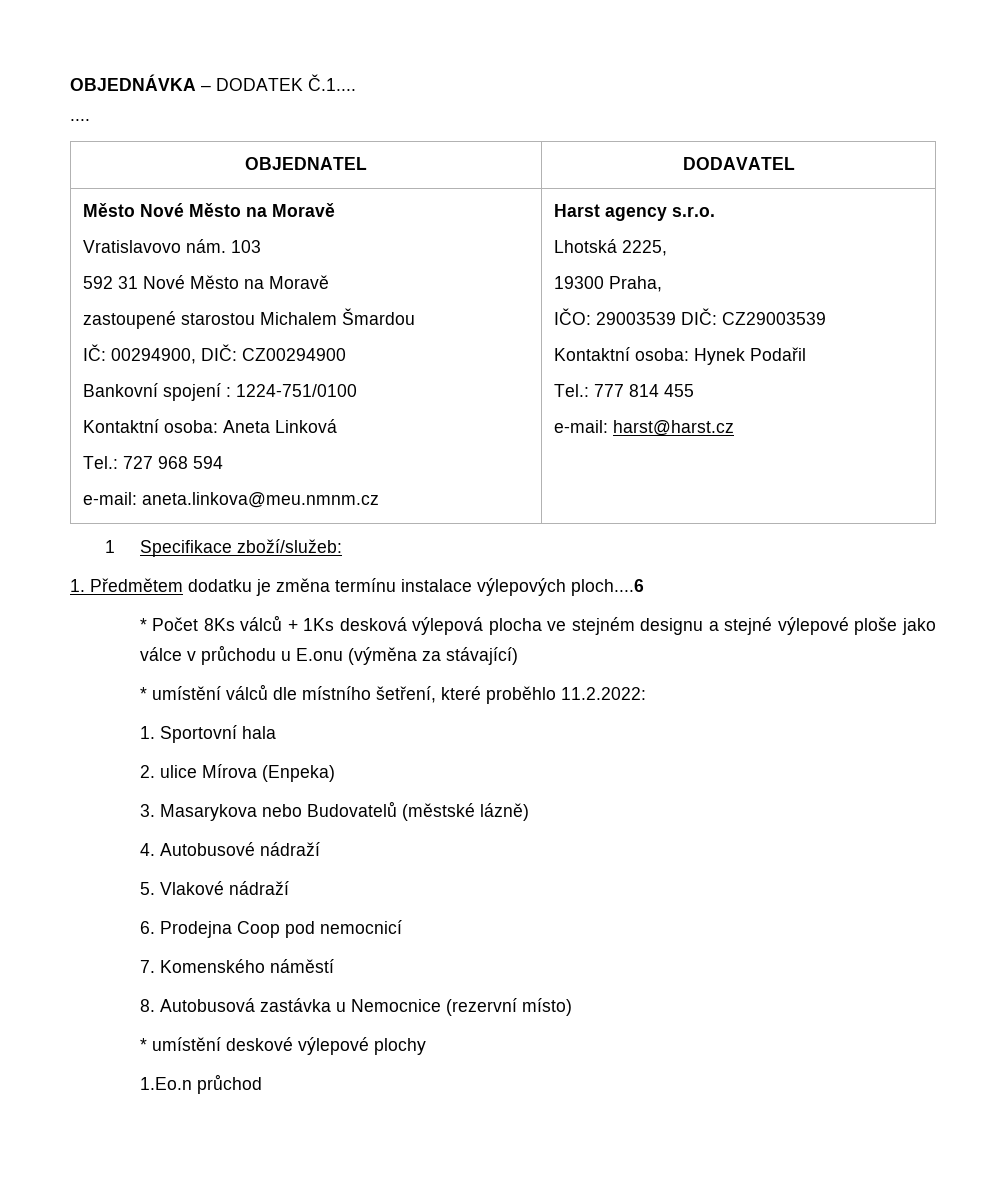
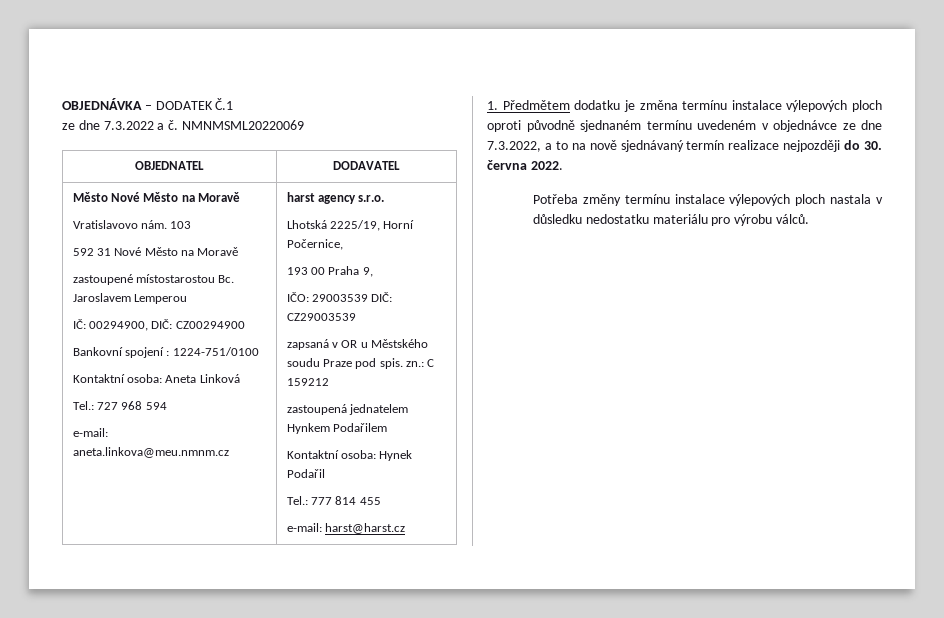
[308,74,356,91] [70,119,90,121] Č.1.... // .... -> [215,98,234,110] [62,120,304,130] Č.1 // ze dne 7.3.2022 a č. NMNMSML20220069
[181,308,416,325] starostou Michalem Šmardou -> [135,274,235,283] [72,293,187,304] místostarostou Bc. Jaroslavem Lemperou
[554,204,601,217] Harst -> [286,192,315,202] harst
[622,240,668,256] [554,276,663,292] [554,308,827,325] 2225, // 19300 Praha, // IČO: 29003539 DIČ: CZ29003539 -> [329,220,415,231] [286,239,343,250] [286,266,373,277] [286,292,393,302] [286,313,356,321] [286,339,429,350] [286,358,435,369] [286,378,329,386] [286,404,408,415] [286,423,387,434] 2225/19, Horní Počernice, // 193 00 Praha 9, // IČO: 29003539 DIČ: CZ29003539 // zapsaná v OR u Městského soudu Praze pod spis. zn.: C 159212 // zastoupená jednatelem Hynkem Podařilem
[104,539,342,557] // 1 Specifikace zboží/služeb: -> (405, 528) none
[571,579,644,596] [139,615,936,635] [139,645,518,665] [139,684,646,704] [139,725,276,743] [139,764,335,782] [139,801,529,821] [139,842,320,856] [139,881,289,895] [139,920,402,938] [139,959,334,973] [139,998,572,1016] [139,1037,426,1055] [139,1074,262,1094] ploch....6 // * Počet 8Ks válců + 1Ks desková výlepová plocha ve stejném designu a stejné výlepové ploše jako válce v průchodu u E.onu (výměna za stávající) // * umístění válců dle místního šetření, které proběhlo 11.2.2022: // 1. Sportovní hala // 2. ulice Mírova (Enpeka) // 3. Masarykova nebo Budovatelů (městské lázně) // 4. Autobusové nádraží // 5. Vlakové nádraží // 6. Prodejna Coop pod nemocnicí // 7. Komenského náměstí // 8. Autobusová zastávka u Nemocnice (rezervní místo) // * umístění deskové výlepové plochy // 1.Eo.n průchod -> [852,100,882,112] [487,120,882,132] [487,140,882,152] [487,160,563,170] [532,194,883,206] [532,214,809,226] ploch oproti původně sjednaném termínu uvedeném v objednávce ze dne 7.3.2022, a to na nově sjednávaný termín realizace nejpozději do 30. června 2022. // Potřeba změny termínu instalace výlepových ploch nastala v důsledku nedostatku materiálu pro výrobu válců.

